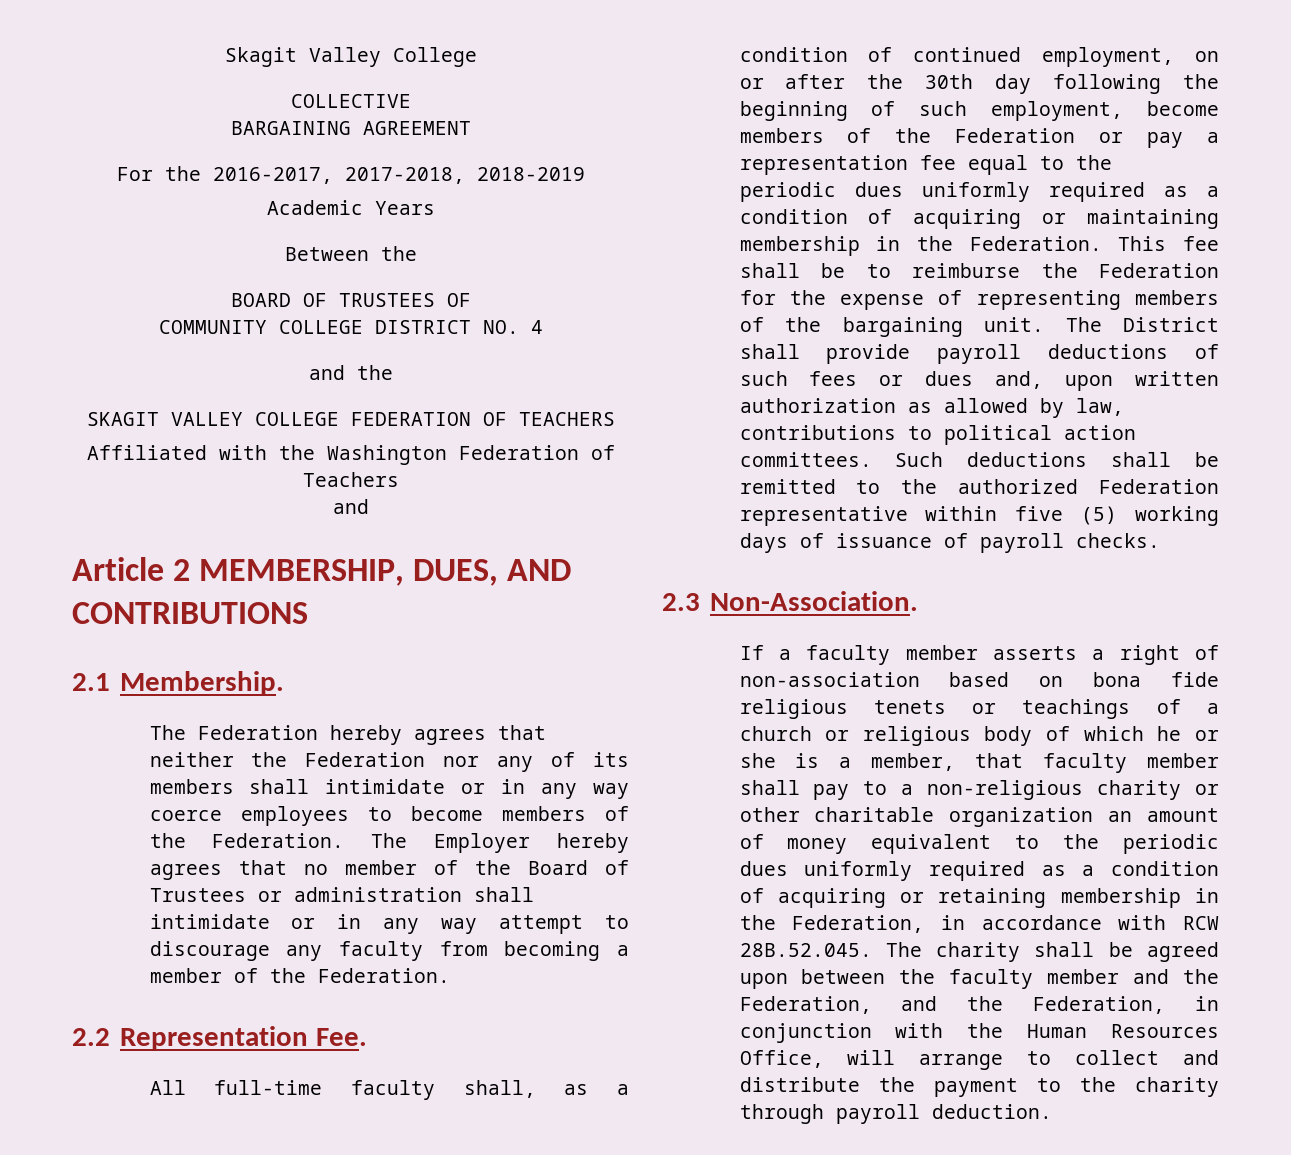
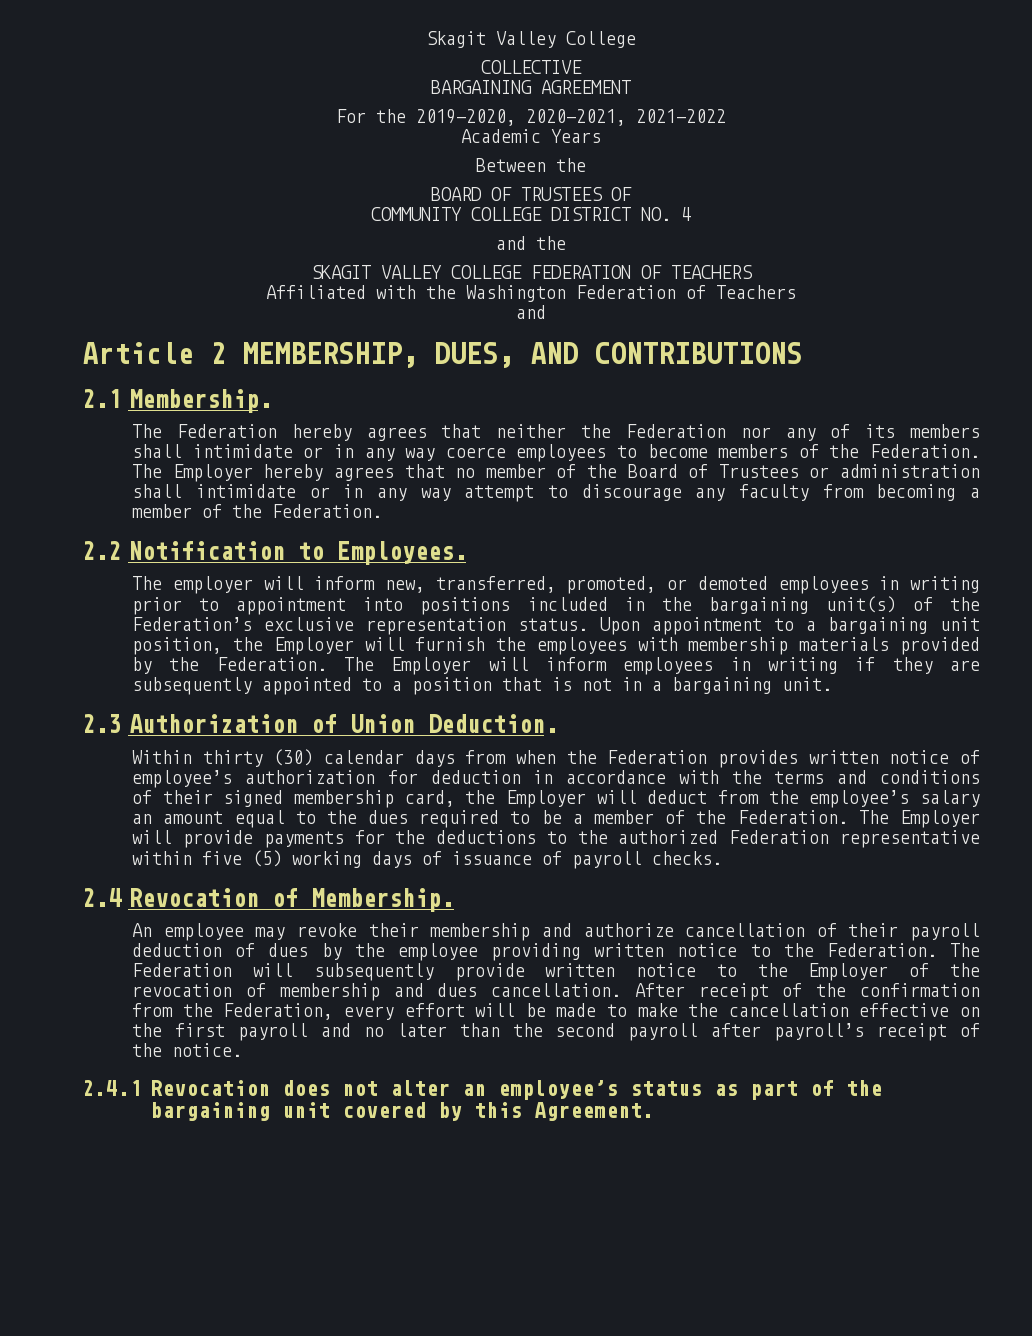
[212,167,585,184] 2016-2017, 2017-2018, 2018-2019 -> [416,109,726,126] 2019-2020, 2020-2021, 2021-2022
[119,1026,367,1050] [149,1080,630,1100] [739,47,1219,67] [739,74,1219,94] [739,101,1219,121] [739,128,1219,148] [739,155,1112,175] [739,182,1219,202] [739,209,1219,229] [739,236,1219,256] [739,263,1219,278] [739,290,1219,310] [739,317,1219,337] [739,344,1219,364] [739,371,1219,391] [739,398,1124,418] [739,425,1136,445] [739,452,1219,467] [739,479,836,494] Representation Fee. // All full-time faculty shall, as a condition of continued employment, on or after the 30th day following the beginning of such employment, become members of the Federation or pay a representation fee equal to the periodic dues uniformly required as a condition of acquiring or maintaining membership in the Federation. This fee shall be to reimburse the Federation for the expense of representing members of the bargaining unit. The District shall provide payroll deductions of such fees or dues and, upon written authorization as allowed by law, contributions to political action committees. Such deductions shall be remitted -> [128,541,467,565] [132,576,981,594] [132,596,981,615] [132,617,980,635] [132,637,980,655] [132,657,981,675] [132,677,833,695] [82,714,558,733] [132,749,981,768] [132,770,980,788] [132,790,981,808] [132,810,980,828] [132,830,537,848] Notification to Employees. // The employer will inform new, transferred, promoted, or demoted employees in writing prior to appointment into positions included in the bargaining unit(s) of the Federation’s exclusive representation status. Upon appointment to a bargaining unit position, the Employer will furnish the employees with membership materials provided by the Federation. The Employer will inform employees in writing if they are subsequently appointed to a position that is not in a bargaining unit. // 2.3 Authorization of Union Deduction. // Within thirty (30) calendar days from when the Federation provides written notice of employee’s authorization for deduction in accordance with the terms and conditions of their signed membership card, the Employer will deduct from the employee’s salary an amount equal to the dues required to be a member of the Federation. The Employer will provide payments for the deductions
[662,591,918,611] [739,645,1219,665] [739,672,1219,687] [739,699,1219,719] [739,726,1219,746] [739,753,1219,773] [739,780,1219,800] [739,807,1219,827] [739,834,1219,854] [739,861,1219,881] [739,888,1219,908] [739,915,1219,933] [739,942,1219,962] [739,969,1219,989] [739,996,1219,1014] [739,1023,1219,1043] [739,1050,1219,1070] [739,1077,1219,1097] [739,1104,1052,1124] 2.3 Non-Association. // If a faculty member asserts a right of non-association based on bona fide religious tenets or teachings of a church or religious body of which he or she is a member, that faculty member shall pay to a non-religious charity or other charitable organization an amount of money equivalent to the periodic dues uniformly required as a condition of acquiring or retaining membership in the Federation, in accordance with RCW 28B.52.045. The charity shall be agreed upon between the faculty member and the Federation, and the Federation, in conjunction with the Human Resources Office, will arrange to collect and distribute the payment to the charity through payroll deduction. -> [82,888,454,912] [132,923,981,941] [132,943,981,961] [132,963,980,981] [132,983,980,1001] [132,1003,980,1020] [132,1023,980,1041] [132,1043,243,1057] [82,1080,882,1100] [149,1102,654,1121] 2.4 Revocation of Membership. // An employee may revoke their membership and authorize cancellation of their payroll deduction of dues by the employee providing written notice to the Federation. The Federation will subsequently provide written notice to the Employer of the revocation of membership and dues cancellation. After receipt of the confirmation from the Federation, every effort will be made to make the cancellation effective on the first payroll and no later than the second payroll after payroll’s receipt of the notice. // 2.4.1 Revocation does not alter an employee’s status as part of the bargaining unit covered by this Agreement.

